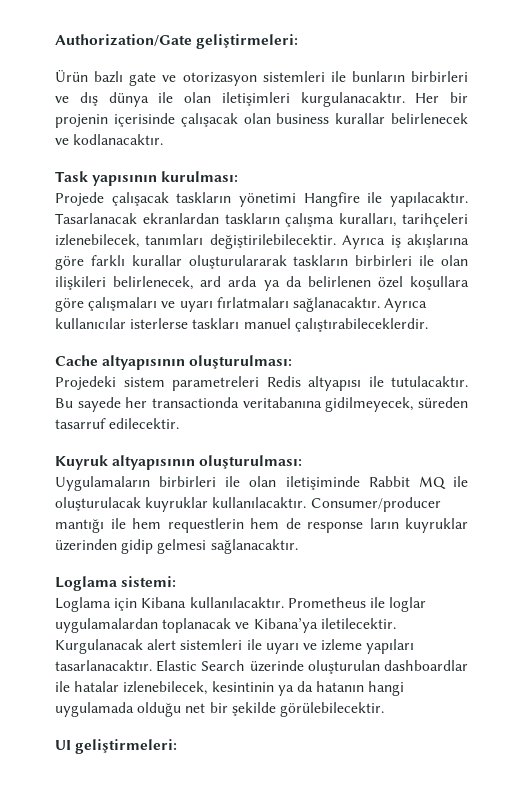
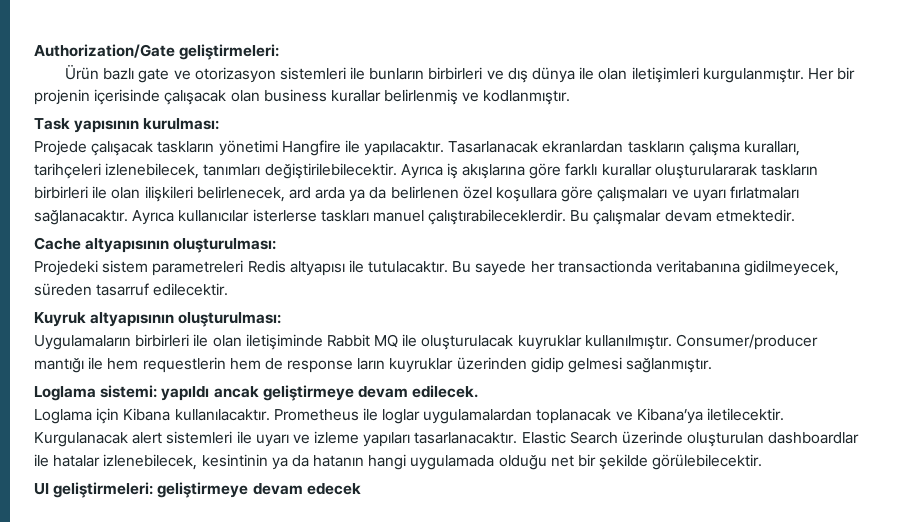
[300,92,405,107] kurgulanacaktır. -> [702,68,804,83] kurgulanmıştır.
[391,113,468,124] [55,134,164,145] belirlenecek ve kodlanacaktır. -> [384,89,571,105] belirlenmiş ve kodlanmıştır.
(428, 325) none -> [570,209,795,225] Bu çalışmalar devam etmektedir.
[212,497,307,508] kullanılacaktır. -> [584,335,672,350] kullanılmıştır.
[210,539,298,554] sağlanacaktır. -> [626,358,713,373] sağlanmıştır.
(177, 581) none -> [161,385,479,401] yapıldı ancak geliştirmeye devam edilecek.
(178, 746) none -> [157,482,361,498] geliştirmeye devam edecek

